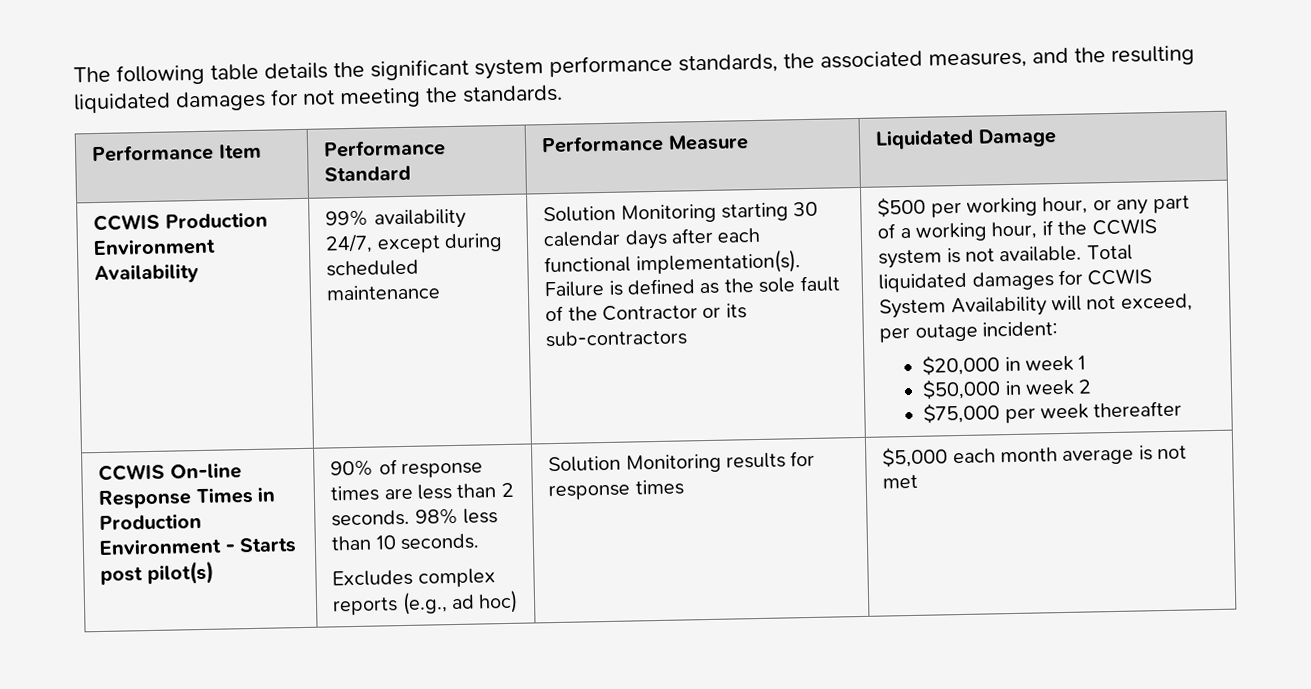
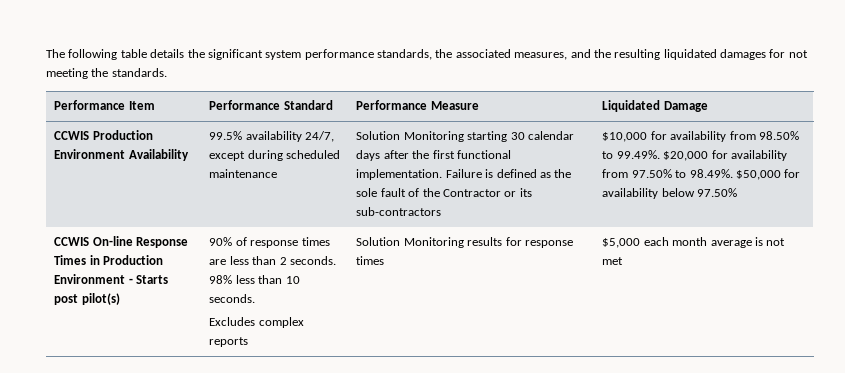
[325,209,370,227] 99% -> [209,131,243,140] 99.5%
[717,227,761,243] [544,249,801,276] each functional implementation(s). -> [412,150,511,159] [356,169,443,180] the first functional implementation.
[877,195,1190,218] [877,218,1157,242] [878,244,1133,269] [878,268,1153,293] [879,293,1193,319] [879,321,1059,343] [922,354,1087,376] [922,378,1093,400] [923,400,1183,424] $500 per working hour, or any part of a working hour, if the CCWIS system is not available. Total liquidated damages for CCWIS System Availability will not exceed, per outage incident: // $20,000 in week 1 // $50,000 in week 2 // $75,000 per week thereafter -> [602,131,799,142] [602,150,787,161] [602,169,801,180] [602,188,738,199] $10,000 for availability from 98.50% to 99.49%. $20,000 for availability from 97.50% to 98.49%. $50,000 for availability below 97.50%
[401,589,519,616] (e.g., ad hoc) -> (249, 342) none

